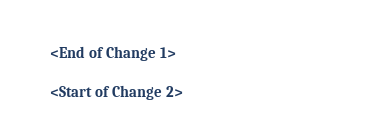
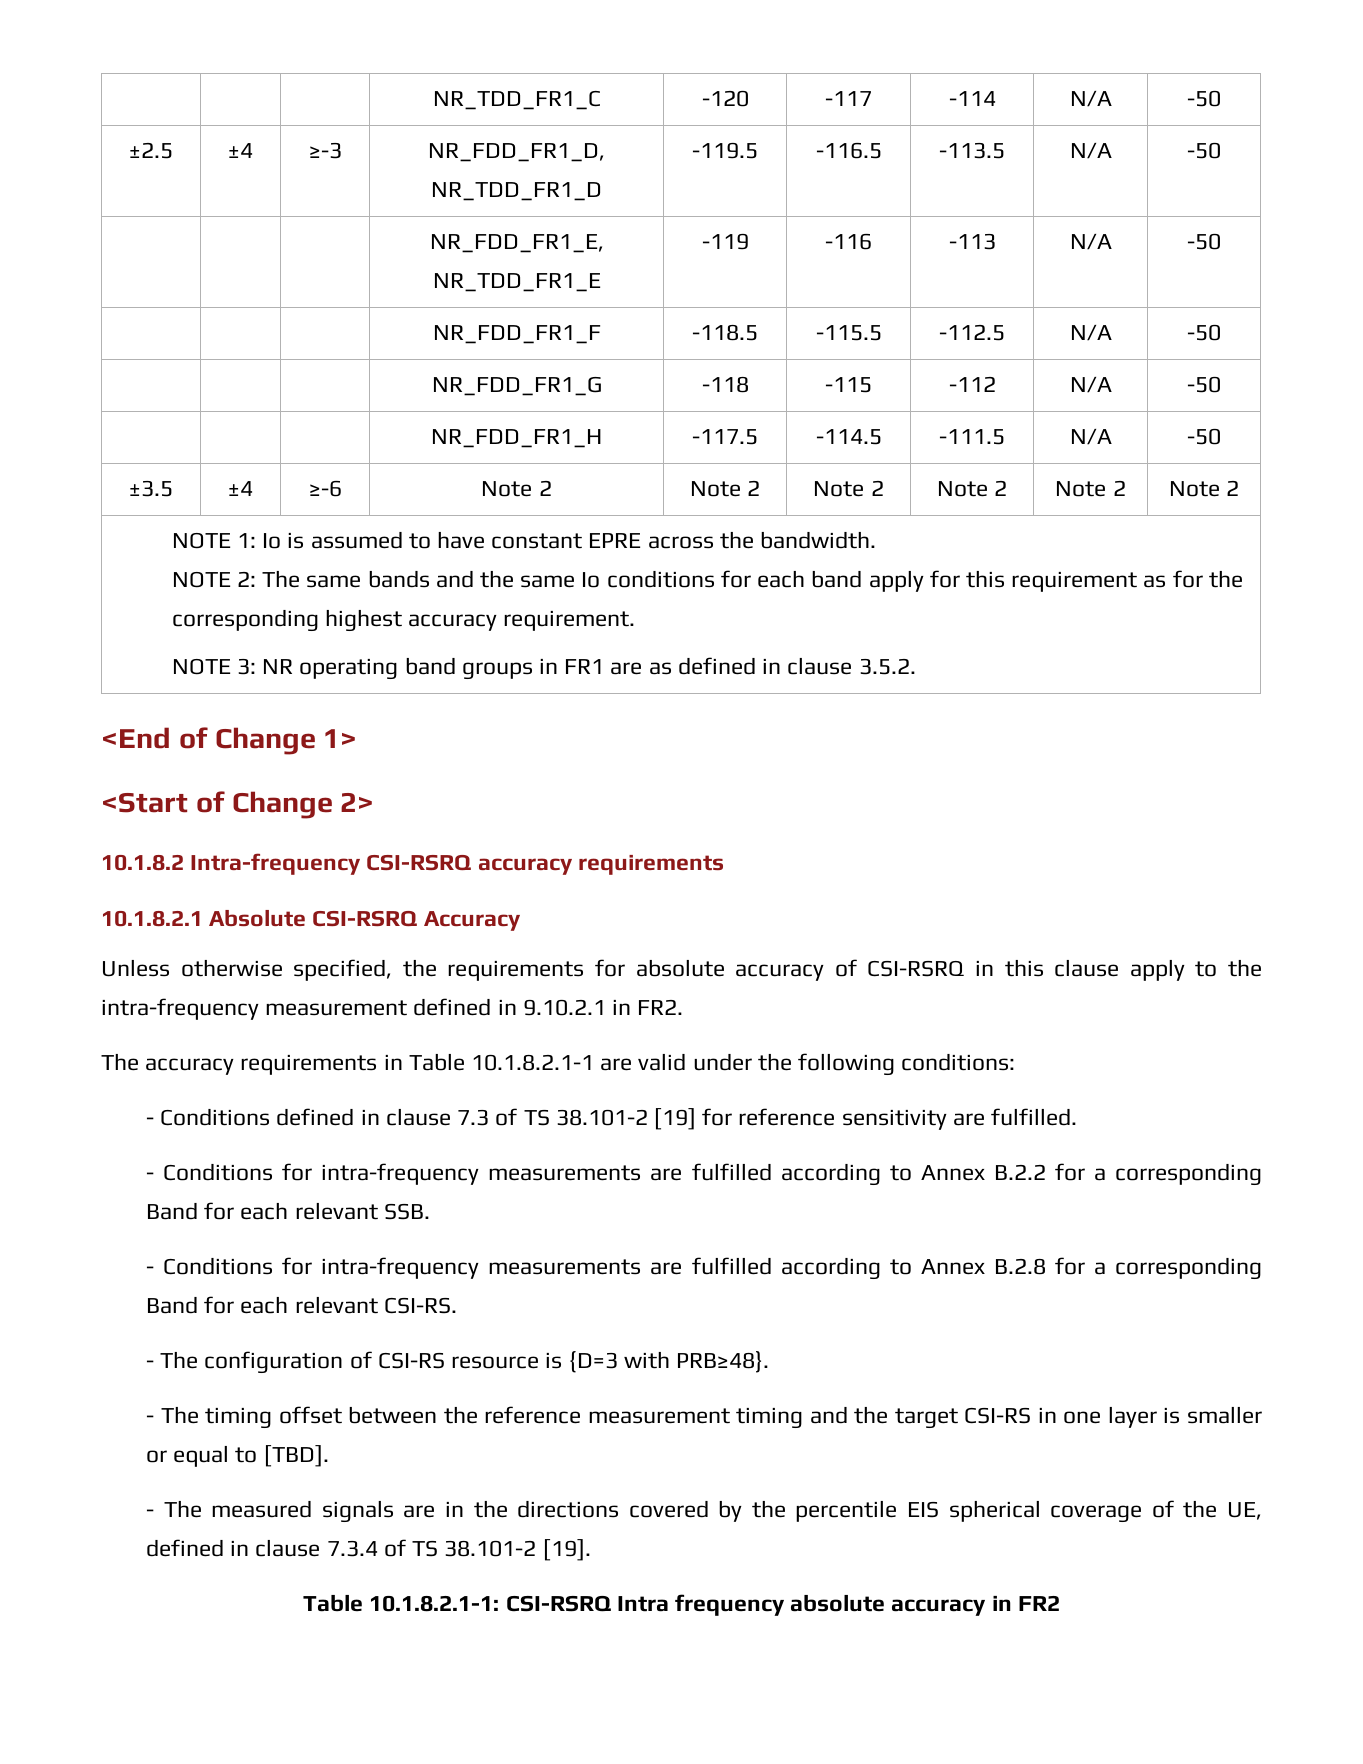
(50, 52) none -> [432,90,601,110] [701,90,749,107] [825,91,872,106] [948,91,996,106] [1069,90,1112,107] [1187,90,1221,107] [129,142,173,159] [228,143,253,158] [308,142,342,159] [428,143,605,162] [431,182,602,201] [692,142,758,159] [815,142,882,159] [939,142,1005,159] [1069,142,1112,159] [1187,142,1221,159] [429,234,604,253] [432,273,601,292] [701,233,749,250] [825,233,872,250] [948,233,996,250] [1069,233,1112,250] [1187,233,1221,250] [432,325,601,344] [692,324,758,341] [815,325,882,341] [939,324,1005,341] [1069,324,1112,341] [1187,324,1221,341] [431,376,602,396] [701,376,749,393] [825,377,872,393] [948,376,996,392] [1069,376,1112,393] [1187,376,1221,393] [431,429,602,448] [692,429,758,445] [815,429,882,445] [939,429,1005,445] [1069,428,1112,445] [1187,428,1221,445] [129,480,173,497] [228,481,253,496] [308,480,342,497] [481,480,552,497] [689,480,761,497] [813,480,884,497] [936,480,1008,497] [1055,480,1126,497] [1168,480,1240,497] [171,531,877,549] [171,570,1243,592] [171,609,636,632] [171,657,916,680] | | | NR_TDD_FR1_C | -120 | -117 | -114 | N/A | -50 // ±2.5 | ±4 | ≥-3 | NR_FDD_FR1_D, NR_TDD_FR1_D | -119.5 | -116.5 | -113.5 | N/A | -50 // | | | NR_FDD_FR1_E, NR_TDD_FR1_E | -119 | -116 | -113 | N/A | -50 // | | | NR_FDD_FR1_F | -118.5 | -115.5 | -112.5 | N/A | -50 // | | | NR_FDD_FR1_G | -118 | -115 | -112 | N/A | -50 // | | | NR_FDD_FR1_H | -117.5 | -114.5 | -111.5 | N/A | -50 // ±3.5 | ±4 | ≥-6 | Note 2 | Note 2 | Note 2 | Note 2 | Note 2 | Note 2 // NOTE 1: Io is assumed to have constant EPRE across the bandwidth. // NOTE 2: The same bands and the same Io conditions for each band apply for this requirement as for the corresponding highest accuracy requirement. // NOTE 3: NR operating band groups in FR1 are as defined in clause 3.5.2. //
(184, 91) none -> [101,853,724,875] [101,909,521,931] [101,959,1262,981] [101,998,684,1020] [101,1053,1016,1076] [146,1108,1077,1130] [146,1163,1263,1186] [146,1202,430,1220] [146,1257,1263,1280] [146,1296,457,1314] [146,1351,769,1374] [146,1406,1262,1429] [146,1445,329,1467] [146,1500,1262,1523] [146,1539,591,1561] [303,1594,1060,1616] // 10.1.8.2 Intra-frequency CSI-RSRQ accuracy requirements // 10.1.8.2.1 Absolute CSI-RSRQ Accuracy // Unless otherwise specified, the requirements for absolute accuracy of CSI-RSRQ in this clause apply to the intra-frequency measurement defined in 9.10.2.1 in FR2. // The accuracy requirements in Table 10.1.8.2.1-1 are valid under the following conditions: // - Conditions defined in clause 7.3 of TS 38.101-2 [19] for reference sensitivity are fulfilled. // - Conditions for intra-frequency measurements are fulfilled according to Annex B.2.2 for a corresponding Band for each relevant SSB. // - Conditions for intra-frequency measurements are fulfilled according to Annex B.2.8 for a corresponding Band for each relevant CSI-RS. // - The configuration of CSI-RS resource is {D=3 with PRB≥48}. // - The timing offset between the reference measurement timing and the target CSI-RS in one layer is smaller or equal to [TBD]. // - The measured signals are in the directions covered by the percentile EIS spherical coverage of the UE, defined in clause 7.3.4 of TS 38.101-2 [19]. // Table 10.1.8.2.1-1: CSI-RSRQ Intra frequency absolute accuracy in FR2

